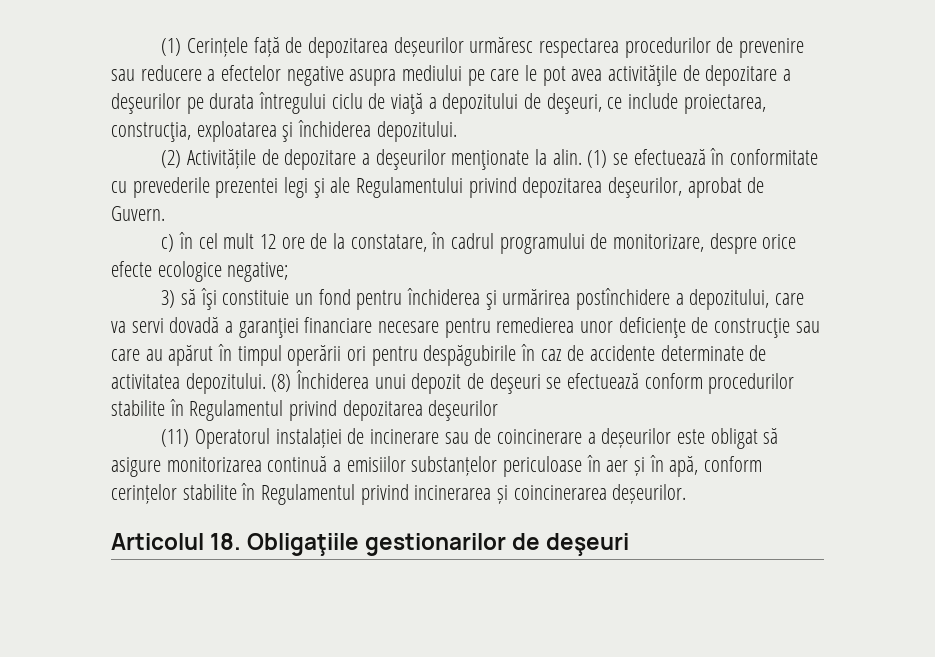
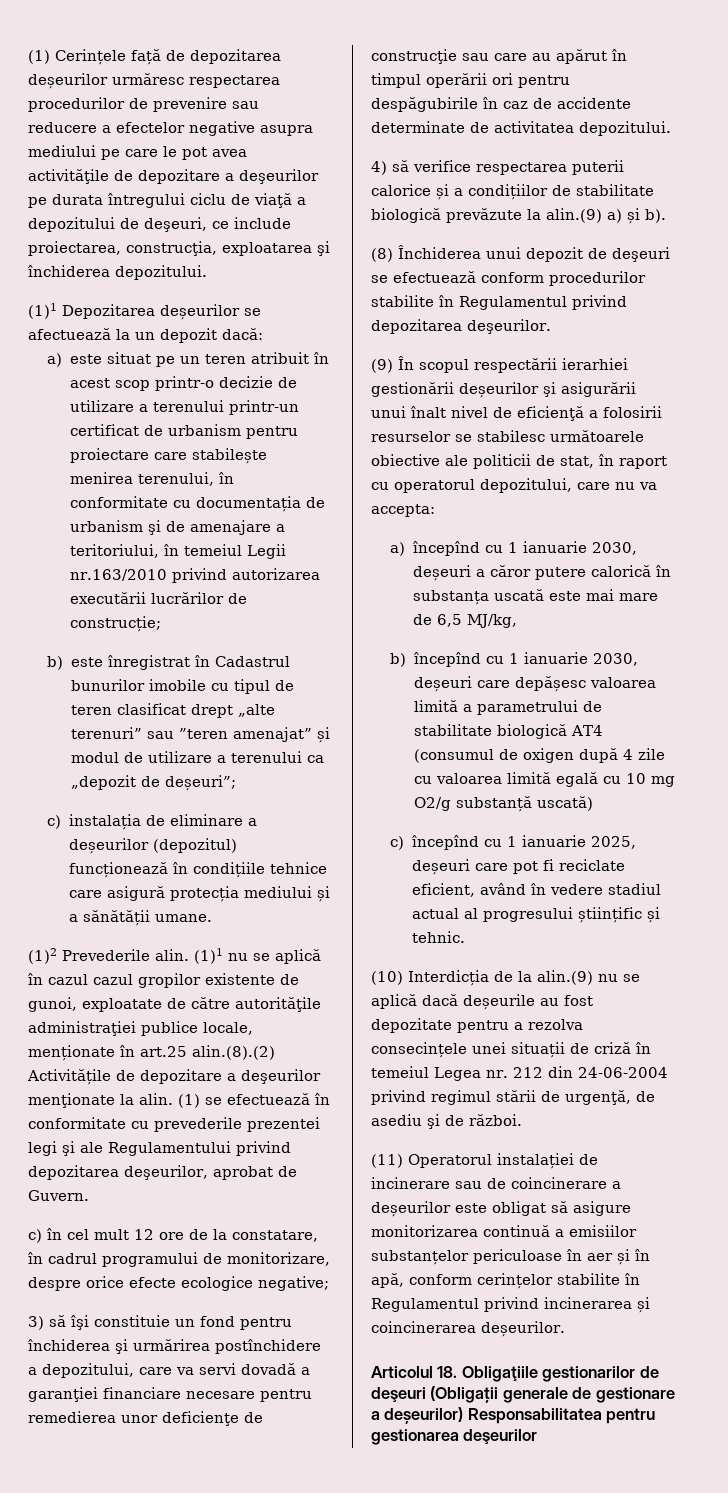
[161,150,182,168] (2) -> [28,303,261,320] [28,328,263,343] [47,352,329,367] [69,376,297,391] [69,400,299,415] [69,424,298,439] [69,448,267,464] [69,472,234,486] [69,496,325,512] [69,520,285,535] [69,544,286,559] [69,568,320,583] [69,592,247,604] [69,616,161,632] [47,655,290,670] [70,679,294,694] [70,703,275,718] [70,727,330,743] [70,751,324,763] [70,775,236,791] [47,814,257,830] [68,838,237,854] [68,862,327,878] [68,886,330,902] [68,910,212,926] [28,948,321,964] [28,973,299,988] [28,997,321,1012] [28,1021,253,1036] [28,1045,275,1061] (1)1 Depozitarea deșeurilor se afectuează la un depozit dacă: // a) este situat pe un teren atribuit în acest scop printr-o decizie de utilizare a terenului printr-un certificat de urbanism pentru proiectare care stabilește menirea terenului, în conformitate cu documentația de urbanism şi de amenajare a teritoriului, în temeiul Legii nr.163/2010 privind autorizarea executării lucrărilor de construcție; // b) este înregistrat în Cadastrul bunurilor imobile cu tipul de teren clasificat drept „alte terenuri” sau ”teren amenajat” și modul de utilizare a terenului ca „depozit de deșeuri”; // c) instalația de eliminare a deșeurilor (depozitul) funcționează în condițiile tehnice care asigură protecția mediului și a sănătății umane. // (1)2 Prevederile alin. (1)1 nu se aplică în cazul cazul gropilor existente de gunoi, exploatate de către autorităţile administraţiei publice locale, menționate în art.25 alin.(8).(2)
(266, 383) none -> [371,160,624,175] [371,184,654,200] [371,208,666,224] // 4) să verifice respectarea puterii calorice și a condițiilor de stabilitate biologică prevăzute la alin.(9) a) și b). //
[428,400,499,421] deşeurilor -> [467,319,551,334] [371,356,628,373] [371,382,636,398] [371,406,662,421] [371,430,644,442] [371,454,667,469] [371,478,657,493] [371,504,435,517] [390,541,637,556] [412,565,671,581] [412,589,658,605] [412,614,517,628] [390,652,638,667] [413,676,656,692] [413,700,602,715] [413,724,603,739] [413,748,665,763] [413,772,675,787] [413,796,593,812] [390,835,636,850] [411,859,625,875] [411,883,661,897] [411,907,660,923] [411,931,465,943] [371,970,640,986] [371,994,593,1010] [371,1018,583,1033] [371,1042,651,1058] [371,1066,668,1081] [371,1090,655,1105] [371,1114,522,1129] deşeurilor. // (9) În scopul respectării ierarhiei gestionării deșeurilor şi asigurării unui înalt nivel de eficienţă a folosirii resurselor se stabilesc următoarele obiective ale politicii de stat, în raport cu operatorul depozitului, care nu va accepta: // a) începînd cu 1 ianuarie 2030, deșeuri a căror putere calorică în substanța uscată este mai mare de 6,5 MJ/kg, // b) începînd cu 1 ianuarie 2030, deșeuri care depășesc valoarea limită a parametrului de stabilitate biologică AT4 (consumul de oxigen după 4 zile cu valoarea limită egală cu 10 mg O2/g substanță uscată) // c) începînd cu 1 ianuarie 2025, deșeuri care pot fi reciclate eficient, având în vedere stadiul actual al progresului științific și tehnic. // (10) Interdicția de la alin.(9) nu se aplică dacă deșeurile au fost depozitate pentru a rezolva consecințele unei situații de criză în temeiul Legea nr. 212 din 24-06-2004 privind regimul stării de urgenţă, de asediu şi de război.
(630, 544) none -> [430,1386,675,1403] [371,1407,656,1424] [371,1429,538,1445] (Obligații generale de gestionare a deșeurilor) Responsabilitatea pentru gestionarea deşeurilor

